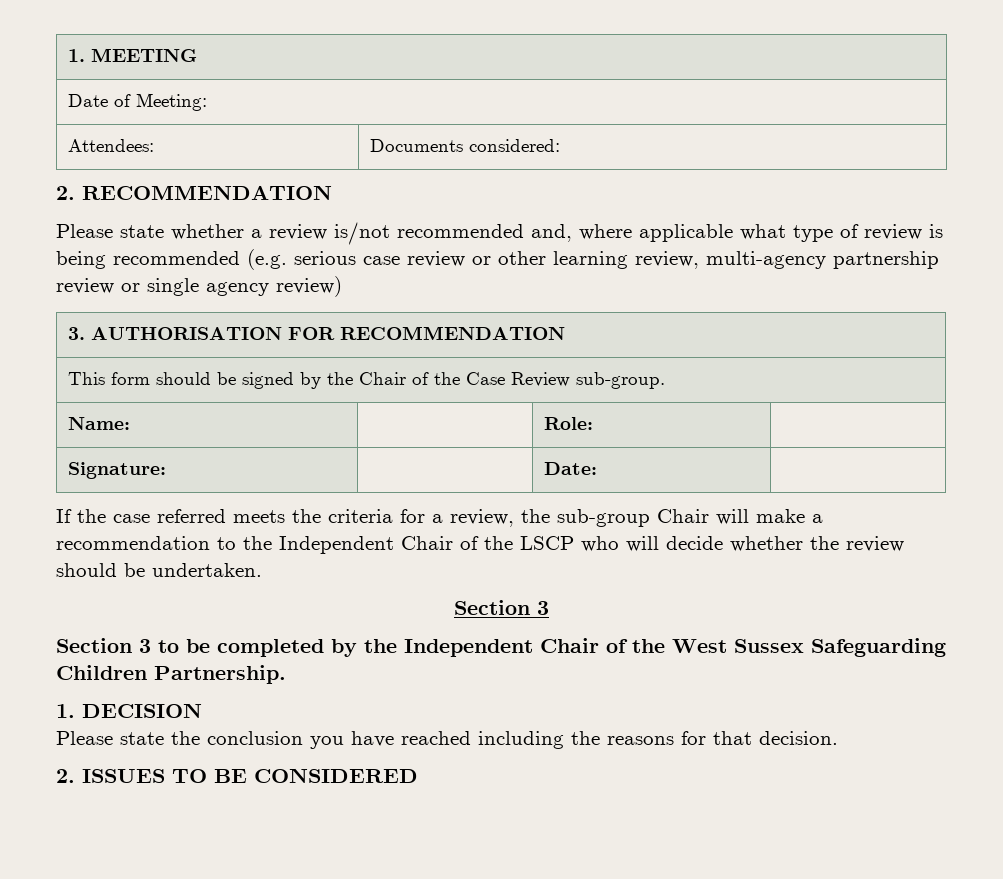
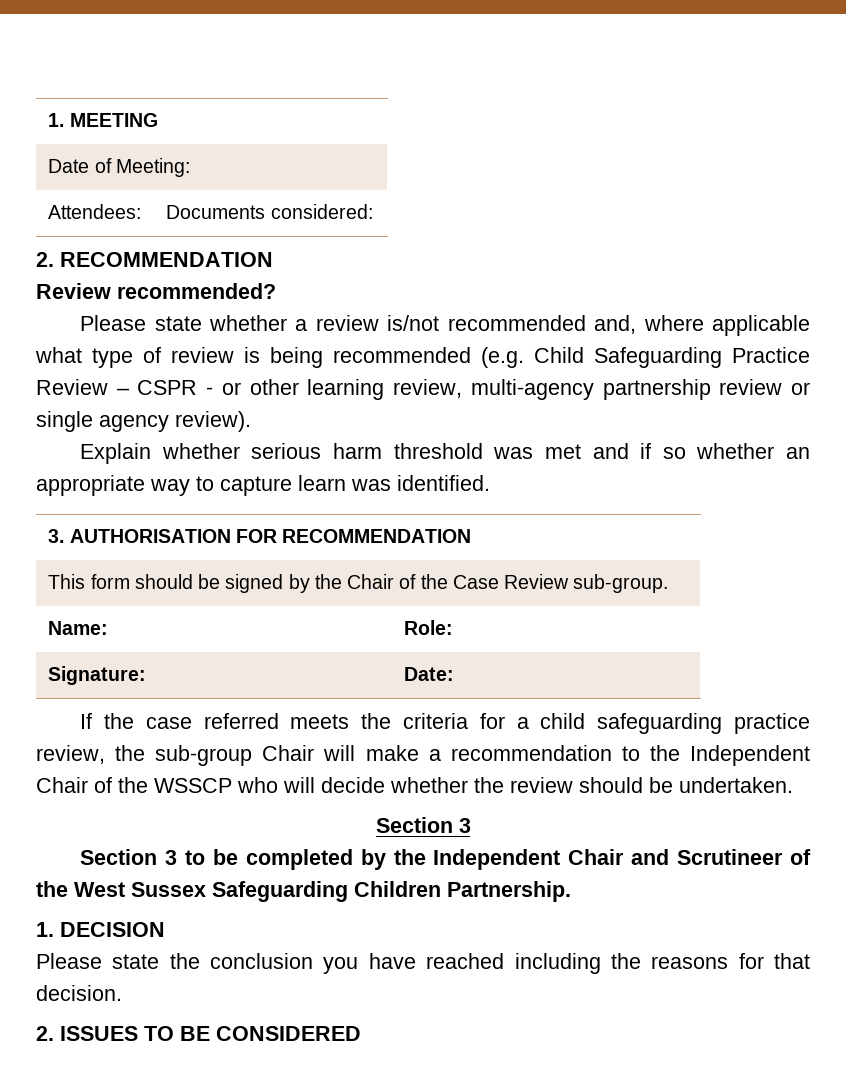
(332, 192) none -> [36,283,276,299] // Review recommended?
[294,251,465,267] serious case review -> [534,347,810,368] [36,379,214,395] Child Safeguarding Practice Review – CSPR -
[276,276,342,297] review) -> [175,411,251,432] [80,443,811,464] [36,475,490,496] review). // Explain whether serious harm threshold was met and if so whether an appropriate way to capture learn was identified.
(443, 518) none -> [540,713,810,734] child safeguarding practice
[520,536,574,550] LSCP -> [154,778,232,793] WSSCP
(599, 645) none -> [631,849,784,865] and Scrutineer

